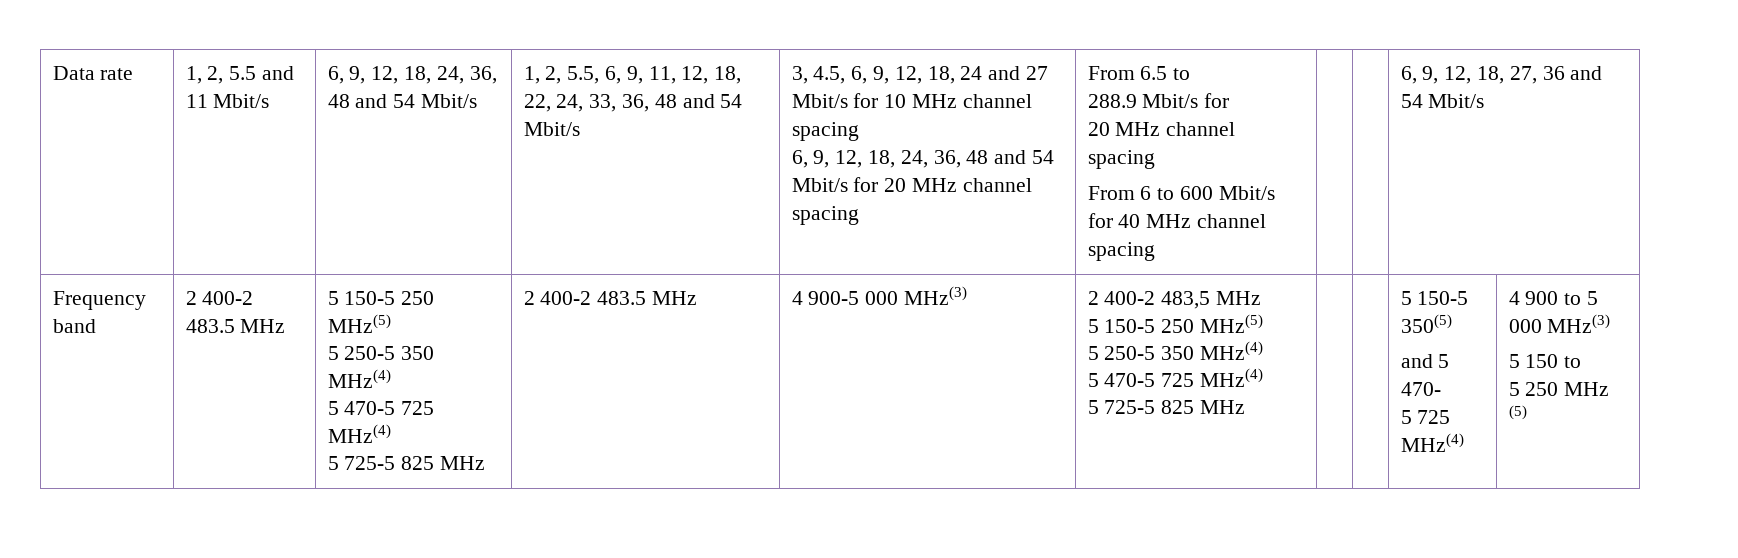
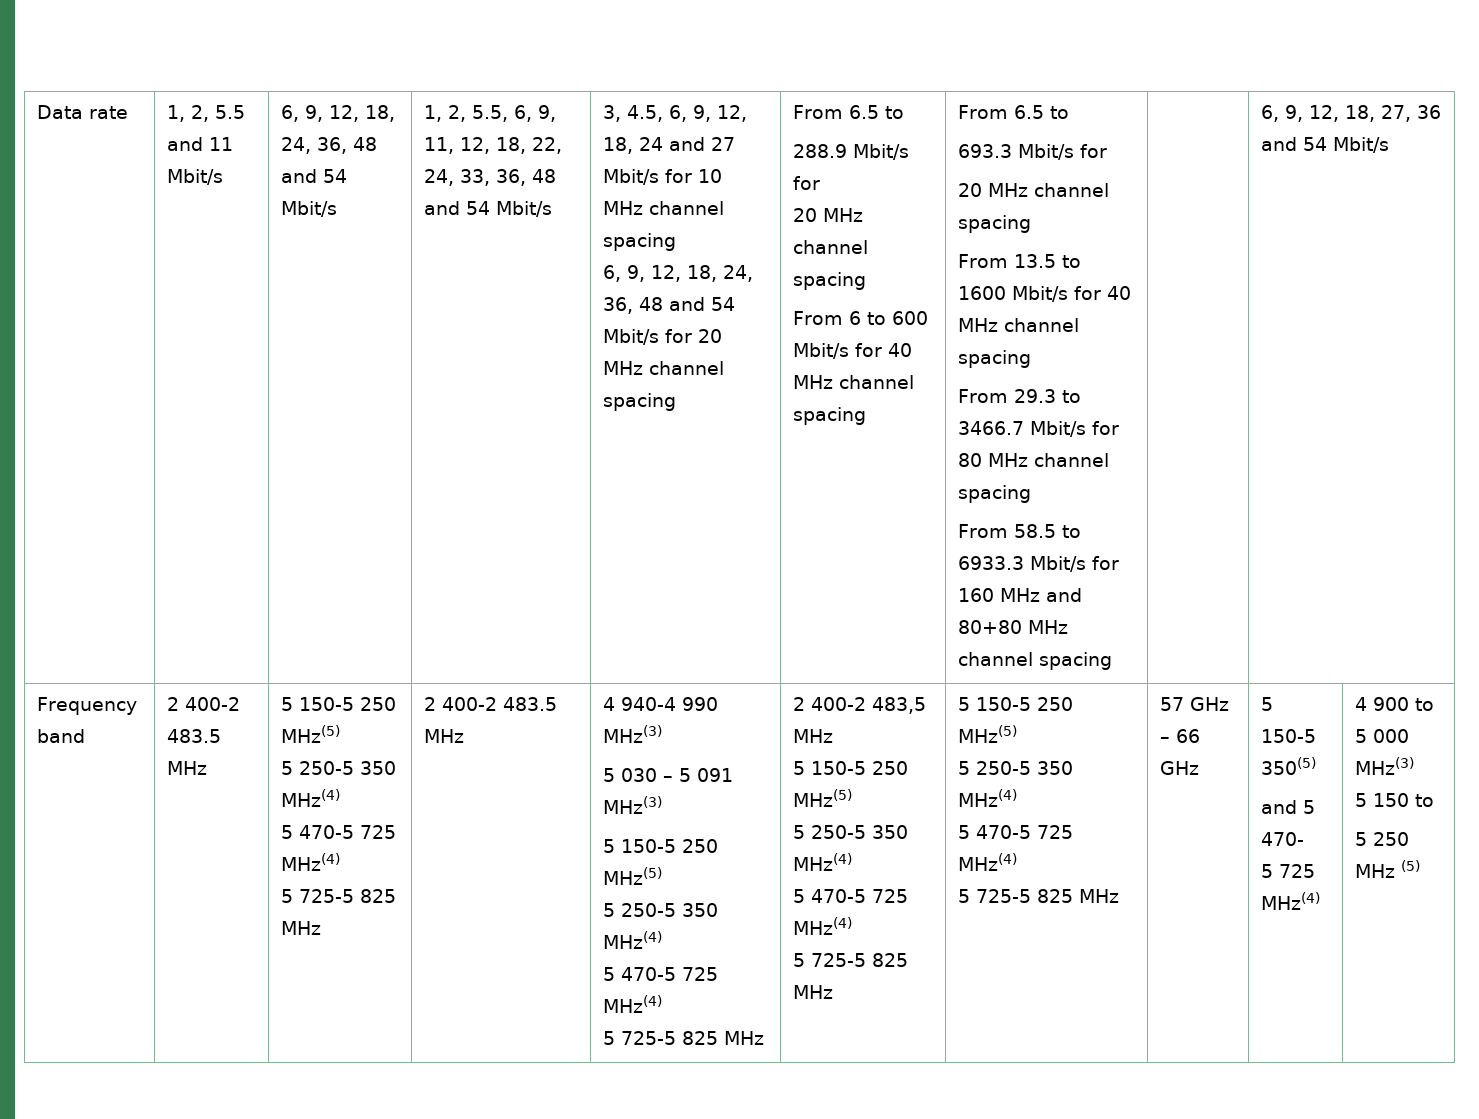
(1155, 251) none -> [958,105,1070,119] [958,144,1108,160] [958,183,1110,197] [958,215,1032,233] [958,254,1082,268] [958,286,1132,302] [958,318,1080,332] [958,350,1032,368] [958,389,1082,403] [958,421,1120,437] [958,453,1110,467] [958,485,1032,503] [958,524,1082,538] [958,556,1120,572] [958,588,1083,602] [958,620,1069,634] [958,652,1113,670] From 6.5 to // 693.3 Mbit/s for // 20 MHz channel spacing // From 13.5 to 1600 Mbit/s for 40 MHz channel spacing // From 29.3 to 3466.7 Mbit/s for 80 MHz channel spacing // From 58.5 to 6933.3 Mbit/s for 160 MHz and 80+80 MHz channel spacing
[808,286,967,305] 900-5 000 MHz(3) -> [621,697,719,711] [603,725,663,743] [603,768,734,782] [603,796,663,814] [603,839,719,853] [603,867,663,885] [603,903,719,917] [603,931,663,949] [603,967,719,981] [603,995,663,1013] [603,1031,765,1045] 940-4 990 MHz(3) // 5 030 – 5 091 MHz(3) // 5 150-5 250 MHz(5) // 5 250-5 350 MHz(4) // 5 470-5 725 MHz(4) // 5 725-5 825 MHz
(1245, 407) | -> [958,697,1074,711] [958,725,1018,743] [958,761,1074,775] [958,789,1018,807] [958,825,1074,839] [958,853,1018,871] [958,889,1120,903] [1160,697,1230,711] [1160,729,1201,743] [1160,761,1200,775] 5 150-5 250 MHz(5) // 5 250-5 350 MHz(4) // 5 470-5 725 MHz(4) // 5 725-5 825 MHz | 57 GHz – 66 GHz

